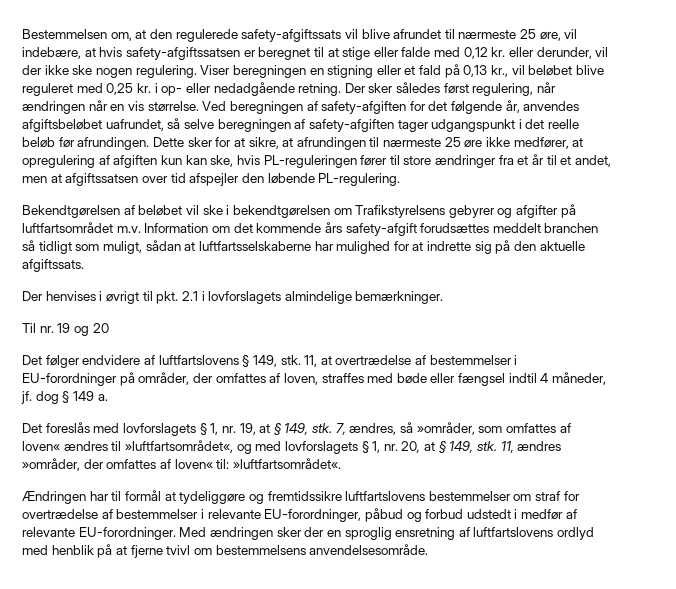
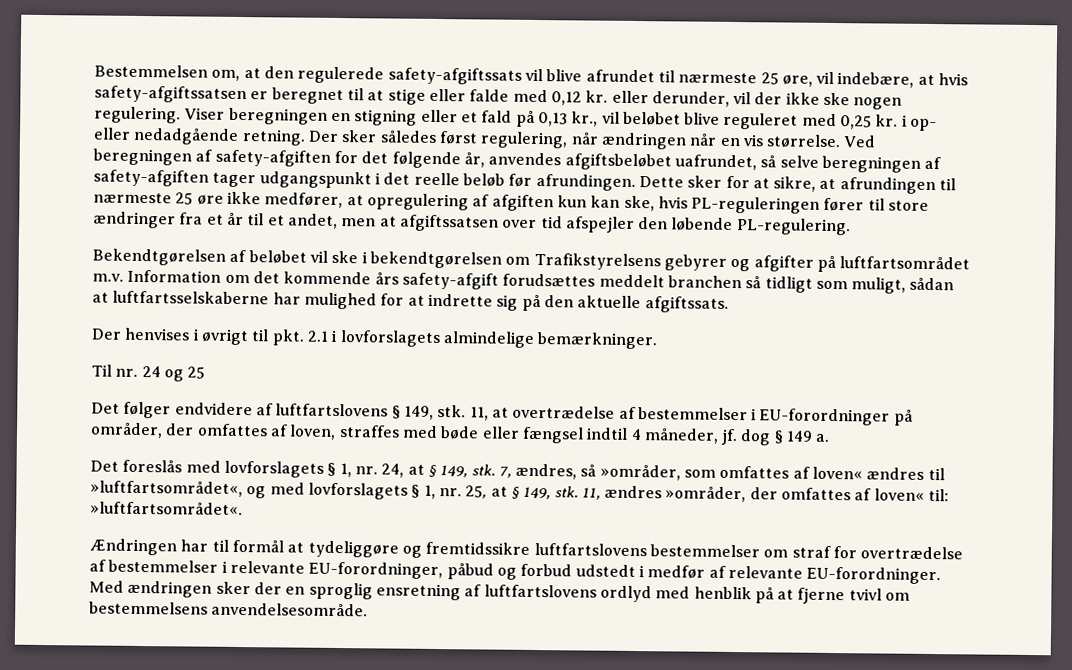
[57,323,109,336] 19 og 20 -> [141,366,206,382] 24 og 25
[239,423,256,435] 19, -> [381,463,405,478] 24,
[401,441,421,453] 20, -> [465,485,488,499] 25,

